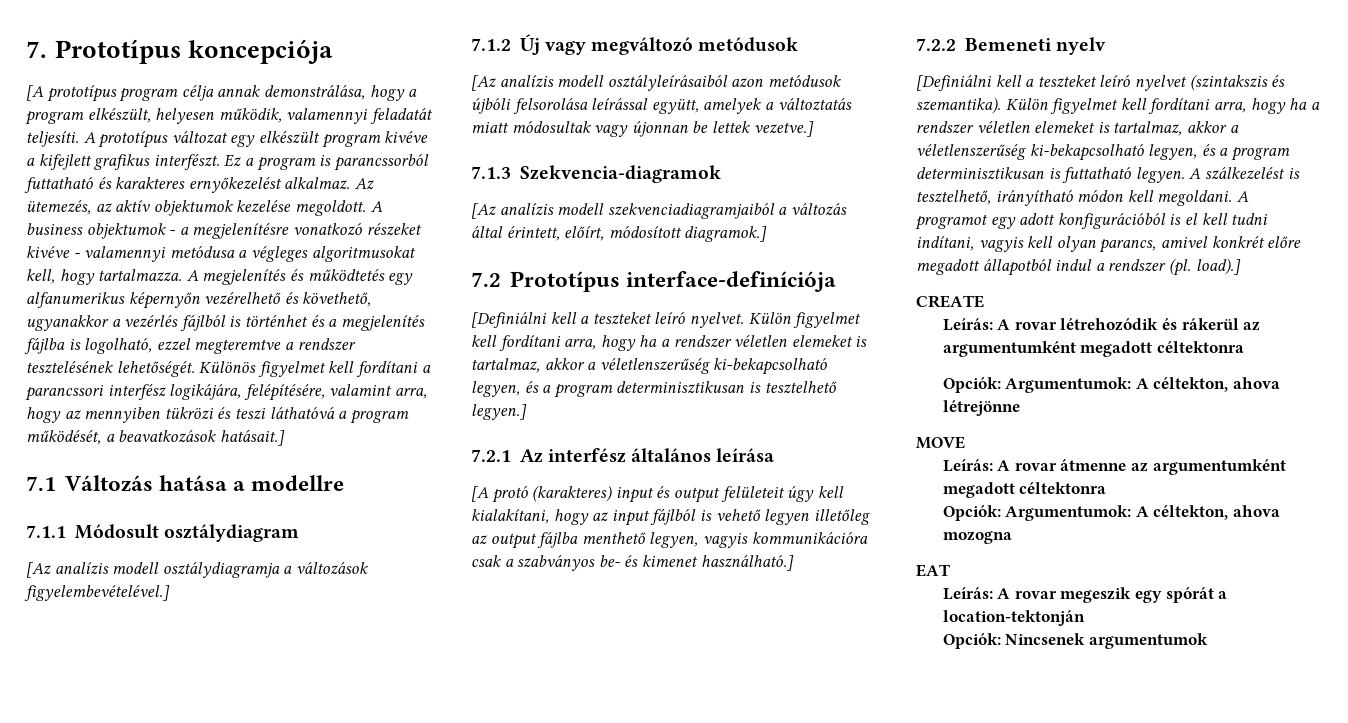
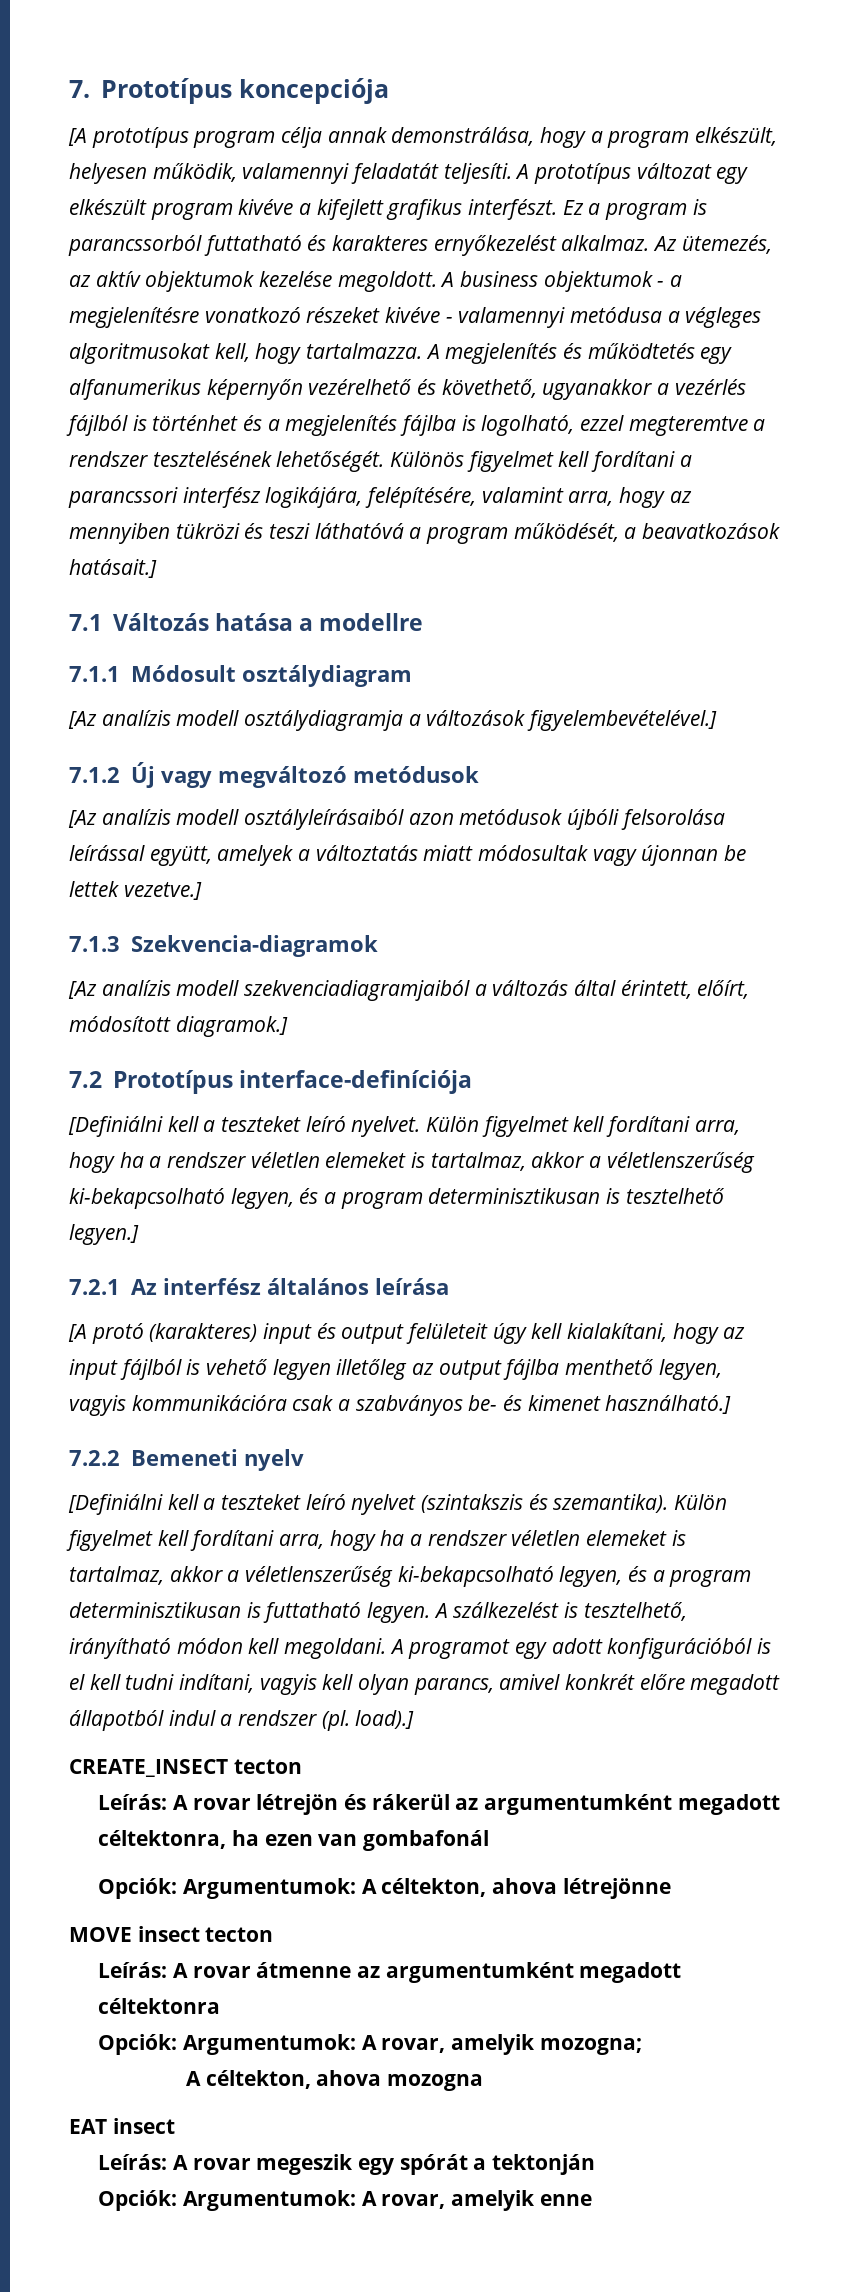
[916,295,984,308] [942,318,1159,331] CREATE // Leírás: A rovar létrehozódik -> [69,1759,302,1777] [98,1794,339,1815] CREATE_INSECT tecton // Leírás: A rovar létrejön
[1156,341,1244,353] céltektonra -> [98,1830,489,1851] céltektonra, ha ezen van gombafonál
(965, 442) none -> [137,1926,274,1942] insect tecton
(1149, 511) none -> [381,2034,642,2055] [185,2071,201,2086] rovar, amelyik mozogna; // A
(950, 570) none -> [112,2118,175,2134] insect
[942,610,1085,626] [942,633,1208,649] location-tektonján // Opciók: Nincsenek argumentumok -> [491,2154,595,2175] [98,2190,592,2211] tektonján // Opciók: Argumentumok: A rovar, amelyik enne

